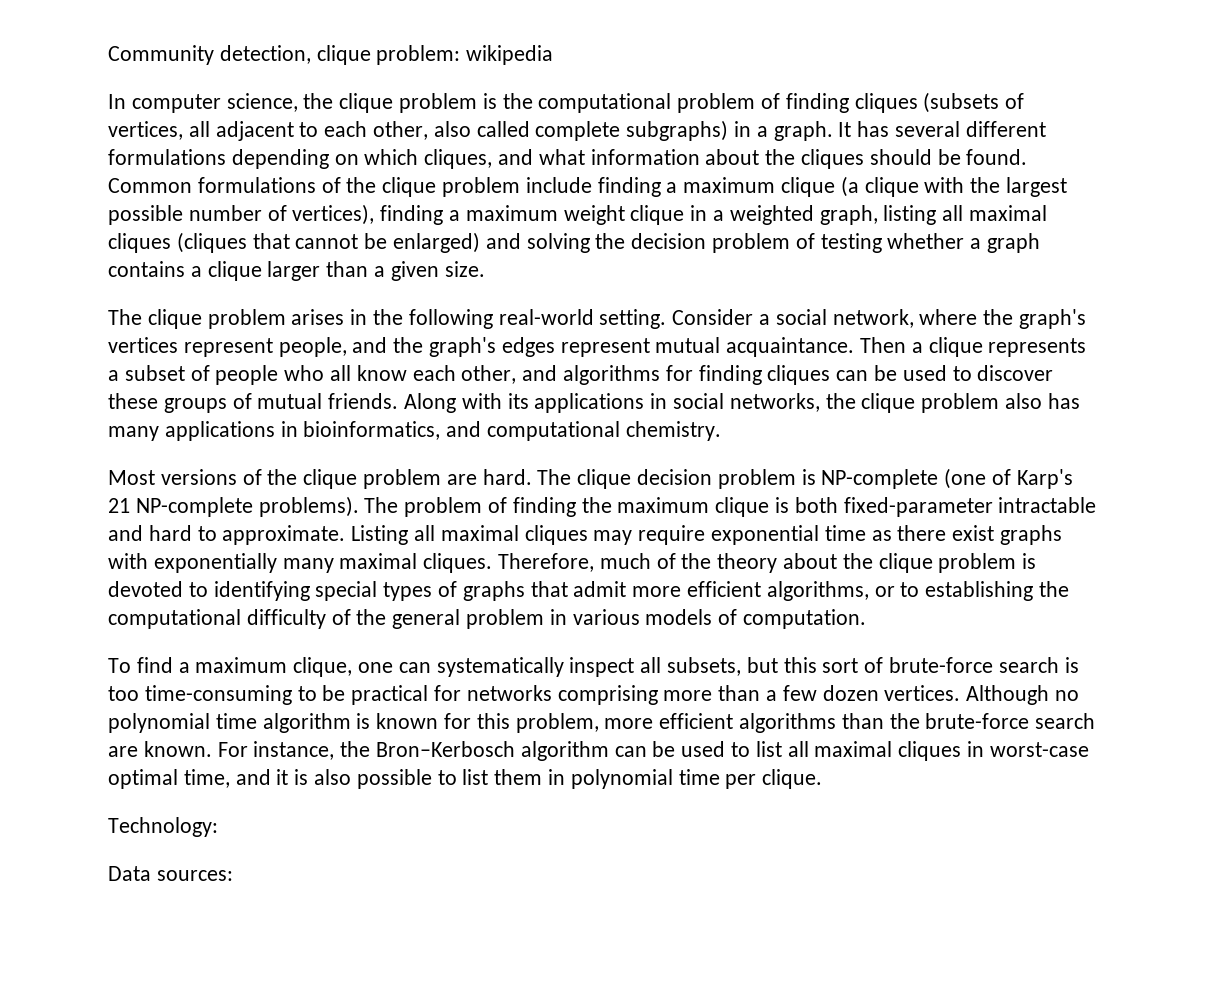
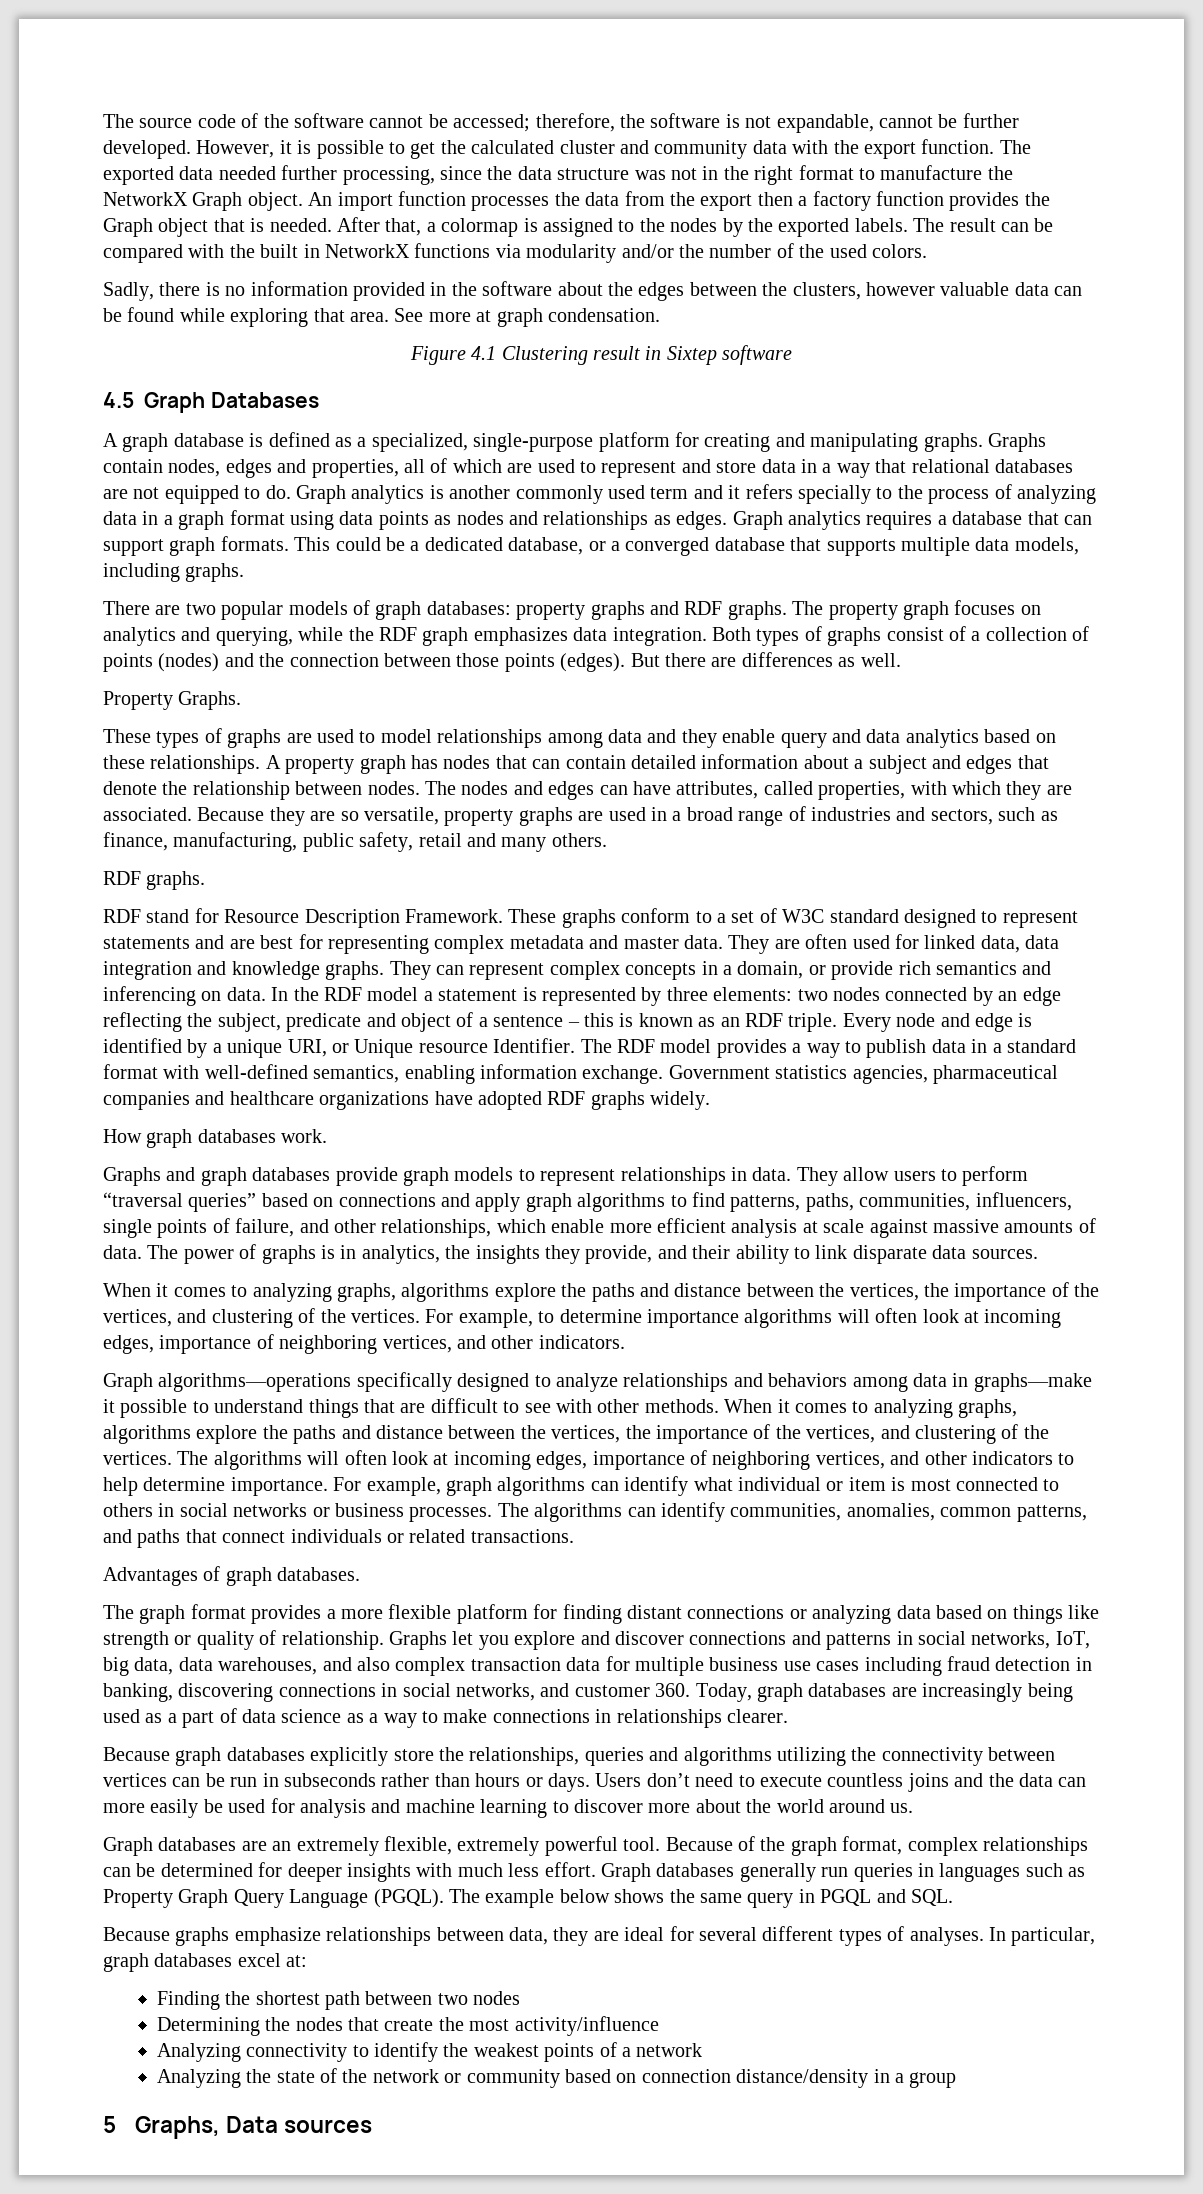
[108,45,554,65] [108,92,1025,113] [108,120,1046,141] [108,149,1028,169] [108,176,1068,197] [108,204,1048,225] [108,232,1041,253] [108,261,485,281] [108,309,1087,329] [108,337,1087,357] [108,365,1054,385] [108,393,1080,413] [108,421,721,441] [108,468,1073,489] [108,496,1097,517] [108,525,1063,545] [108,553,1037,573] [108,581,1070,601] [108,609,867,629] [108,657,1079,677] [108,685,1080,705] [108,713,1096,733] [108,741,1089,761] [108,769,823,789] [108,817,218,837] [108,866,233,881] Community detection, clique problem: wikipedia // In computer science, the clique problem is the computational problem of finding cliques (subsets of vertices, all adjacent to each other, also called complete subgraphs) in a graph. It has several different formulations depending on which cliques, and what information about the cliques should be found. Common formulations of the clique problem include finding a maximum clique (a clique with the largest possible number of vertices), finding a maximum weight clique in a weighted graph, listing all maximal cliques (cliques that cannot be enlarged) and solving the decision problem of testing whether a graph contains a clique larger than a given size. // The clique problem arises in the following real-world setting. Consider a social network, where the graph's vertices represent people, and the graph's edges represent mutual acquaintance. Then a clique represents a subset of people who all know each other, and algorithms for finding cliques can be used to discover these groups of mutual friends. Along with its applications in social networks, the clique problem also has many applications in bioinformatics, and computational chemistry. // Most versions of the clique problem are hard. The clique decision problem is NP-complete (one of Karp's 21 NP-complete problems). The problem of finding the maximum clique is both fixed-parameter intractable and hard to approximate. Listing all maximal cliques may require exponential time as there exist graphs with exponentially many maximal cliques. Therefore, much of the theory about the clique problem is devoted to identifying special types of graphs that admit more efficient algorithms, or to establishing the computational difficulty of the general problem in various models of computation. // To find a maximum clique, one can systematically inspect all subsets, but this sort of brute-force search is too time-consuming to be practical for networks comprising more than a few dozen vertices. Although no polynomial time algorithm is known for this problem, more efficient algorithms than the brute-force search are known. For instance, the Bron–Kerbosch algorithm can be used to list all maximal cliques in worst-case optimal time, and it is also possible to list them in polynomial time per clique. // Technology: // Data sources: -> [103,113,1019,133] [103,139,1031,159] [103,165,1013,185] [103,191,1050,211] [103,217,1054,237] [103,243,927,263] [103,281,1083,301] [103,307,660,327] [409,345,793,365] [103,392,319,413] [103,432,1046,452] [103,458,1073,478] [103,484,1096,504] [103,510,1092,530] [103,536,1079,556] [103,563,245,582] [103,600,1041,620] [103,626,1090,646] [103,652,901,672] [103,691,242,710] [103,728,1056,748] [103,754,1049,774] [103,781,1072,800] [103,806,1058,826] [103,832,607,852] [103,871,206,890] [103,908,1078,928] [103,934,1060,954] [103,961,1052,980] [103,986,1061,1006] [103,1012,1033,1032] [103,1038,1076,1058] [103,1064,1058,1084] [103,1091,711,1110] [103,1129,328,1148] [103,1166,1029,1186] [103,1192,1072,1212] [103,1218,1096,1238] [103,1244,1038,1264] [103,1282,1100,1302] [103,1308,1062,1328] [103,1334,625,1354] [103,1372,1092,1392] [103,1398,1018,1418] [103,1424,1049,1444] [103,1450,1075,1470] [103,1476,1060,1496] [103,1502,1087,1522] [103,1529,574,1548] [103,1566,361,1586] [103,1604,1100,1624] [103,1630,1090,1650] [103,1656,1092,1676] [103,1683,1073,1702] [103,1708,788,1728] [103,1747,1056,1766] [103,1773,1087,1792] [103,1798,914,1818] [103,1836,1088,1856] [103,1862,1086,1882] [103,1889,953,1908] [103,1926,1096,1946] [103,1953,308,1972] [156,1991,521,2010] [156,2016,659,2036] [156,2042,703,2062] [156,2068,957,2088] [103,2116,372,2139] The source code of the software cannot be accessed; therefore, the software is not expandable, cannot be further developed. However, it is possible to get the calculated cluster and community data with the export function. The exported data needed further processing, since the data structure was not in the right format to manufacture the NetworkX Graph object. An import function processes the data from the export then a factory function provides the Graph object that is needed. After that, a colormap is assigned to the nodes by the exported labels. The result can be compared with the built in NetworkX functions via modularity and/or the number of the used colors. // Sadly, there is no information provided in the software about the edges between the clusters, however valuable data can be found while exploring that area. See more at graph condensation. // Figure 4.1 Clustering result in Sixtep software // 4.5 Graph Databases // A graph database is defined as a specialized, single-purpose platform for creating and manipulating graphs. Graphs contain nodes, edges and properties, all of which are used to represent and store data in a way that relational databases are not equipped to do. Graph analytics is another commonly used term and it refers specially to the process of analyzing data in a graph format using data points as nodes and relationships as edges. Graph analytics requires a database that can support graph formats. This could be a dedicated database, or a converged database that supports multiple data models, including graphs. // There are two popular models of graph databases: property graphs and RDF graphs. The property graph focuses on analytics and querying, while the RDF graph emphasizes data integration. Both types of graphs consist of a collection of points (nodes) and the connection between those points (edges). But there are differences as well. // Property Graphs. // These types of graphs are used to model relationships among data and they enable query and data analytics based on these relationships. A property graph has nodes that can contain detailed information about a subject and edges that denote the relationship between nodes. The nodes and edges can have attributes, called properties, with which they are associated. Because they are so versatile, property graphs are used in a broad range of industries and sectors, such as finance, manufacturing, public safety, retail and many others. // RDF graphs. // RDF stand for Resource Description Framework. These graphs conform to a set of W3C standard designed to represent statements and are best for representing complex metadata and master data. They are often used for linked data, data integration and knowledge graphs. They can represent complex concepts in a domain, or provide rich semantics and inferencing on data. In the RDF model a statement is represented by three elements: two nodes connected by an edge reflecting the subject, predicate and object of a sentence – this is known as an RDF triple. Every node and edge is identified by a unique URI, or Unique resource Identifier. The RDF model provides a way to publish data in a standard format with well-defined semantics, enabling information exchange. Government statistics agencies, pharmaceutical companies and healthcare organizations have adopted RDF graphs widely. // How graph databases work. // Graphs and graph databases provide graph models to represent relationships in data. They allow users to perform “traversal queries” based on connections and apply graph algorithms to find patterns, paths, communities, influencers, single points of failure, and other relationships, which enable more efficient analysis at scale against massive amounts of data. The power of graphs is in analytics, the insights they provide, and their ability to link disparate data sources. // When it comes to analyzing graphs, algorithms explore the paths and distance between the vertices, the importance of the vertices, and clustering of the vertices. For example, to determine importance algorithms will often look at incoming edges, importance of neighboring vertices, and other indicators. // Graph algorithms—operations specifically designed to analyze relationships and behaviors among data in graphs—make it possible to understand things that are difficult to see with other methods. When it comes to analyzing graphs, algorithms explore the paths and distance between the vertices, the importance of the vertices, and clustering of the vertices. The algorithms will often look at incoming edges, importance of neighboring vertices, and other indicators to help determine importance. For example, graph algorithms can identify what individual or item is most connected to others in social networks or business processes. The algorithms can identify communities, anomalies, common patterns, and paths that connect individuals or related transactions. // Advantages of graph databases. // The graph format provides a more flexible platform for finding distant connections or analyzing data based on things like strength or quality of relationship. Graphs let you explore and discover connections and patterns in social networks, IoT, big data, data warehouses, and also complex transaction data for multiple business use cases including fraud detection in banking, discovering connections in social networks, and customer 360. Today, graph databases are increasingly being used as a part of data science as a way to make connections in relationships clearer. // Because graph databases explicitly store the relationships, queries and algorithms utilizing the connectivity between vertices can be run in subseconds rather than hours or days. Users don’t need to execute countless joins and the data can more easily be used for analysis and machine learning to discover more about the world around us. // Graph databases are an extremely flexible, extremely powerful tool. Because of the graph format, complex relationships can be determined for deeper insights with much less effort. Graph databases generally run queries in languages such as Property Graph Query Language (PGQL). The example below shows the same query in PGQL and SQL. // Because graphs emphasize relationships between data, they are ideal for several different types of analyses. In particular, graph databases excel at: // Finding the shortest path between two nodes // Determining the nodes that create the most activity/influence // Analyzing connectivity to identify the weakest points of a network // Analyzing the state of the network or community based on connection distance/density in a group // 5 Graphs, Data sources

